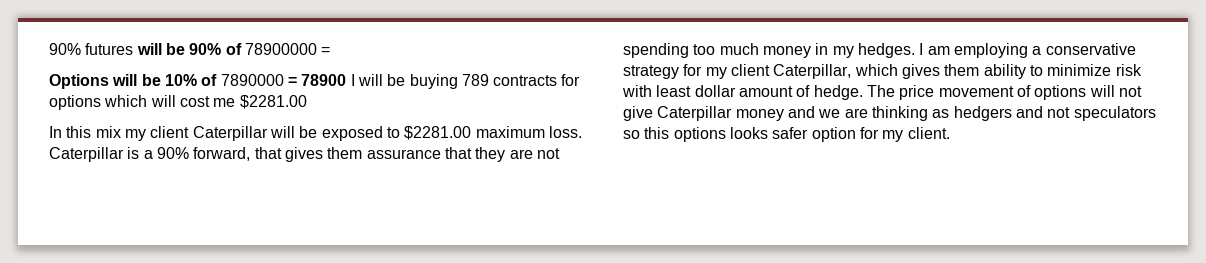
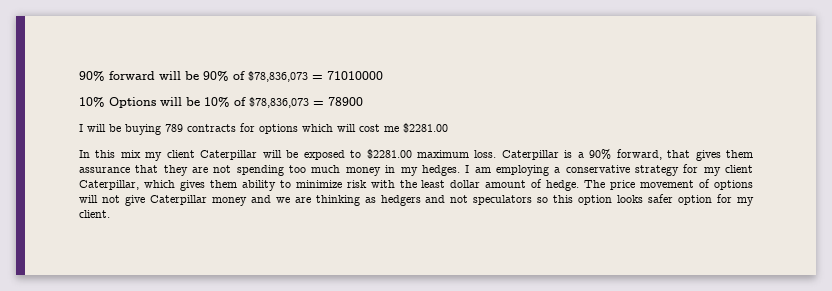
[49,43,134,55] 90% futures -> [79,71,155,81] 90% forward
[244,43,331,55] 78900000 = // -> [248,71,383,82] [79,97,105,107] $78,836,073 = 71010000 // 10%
[220,74,284,86] 7890000 -> [249,97,309,108] $78,836,073
(347, 80) none -> (363, 101) //
(652, 91) none -> [399,180,417,188] the
[673,127,726,142] options -> [578,195,613,205] option

